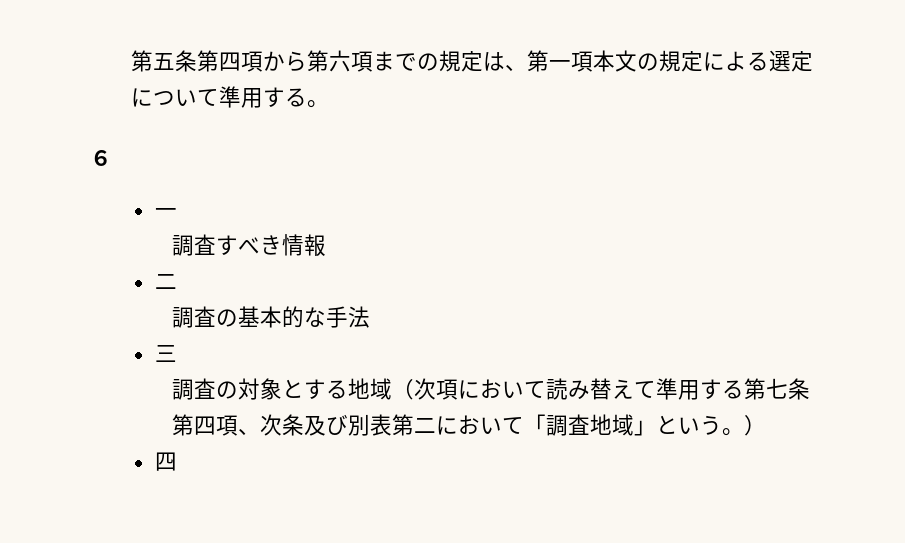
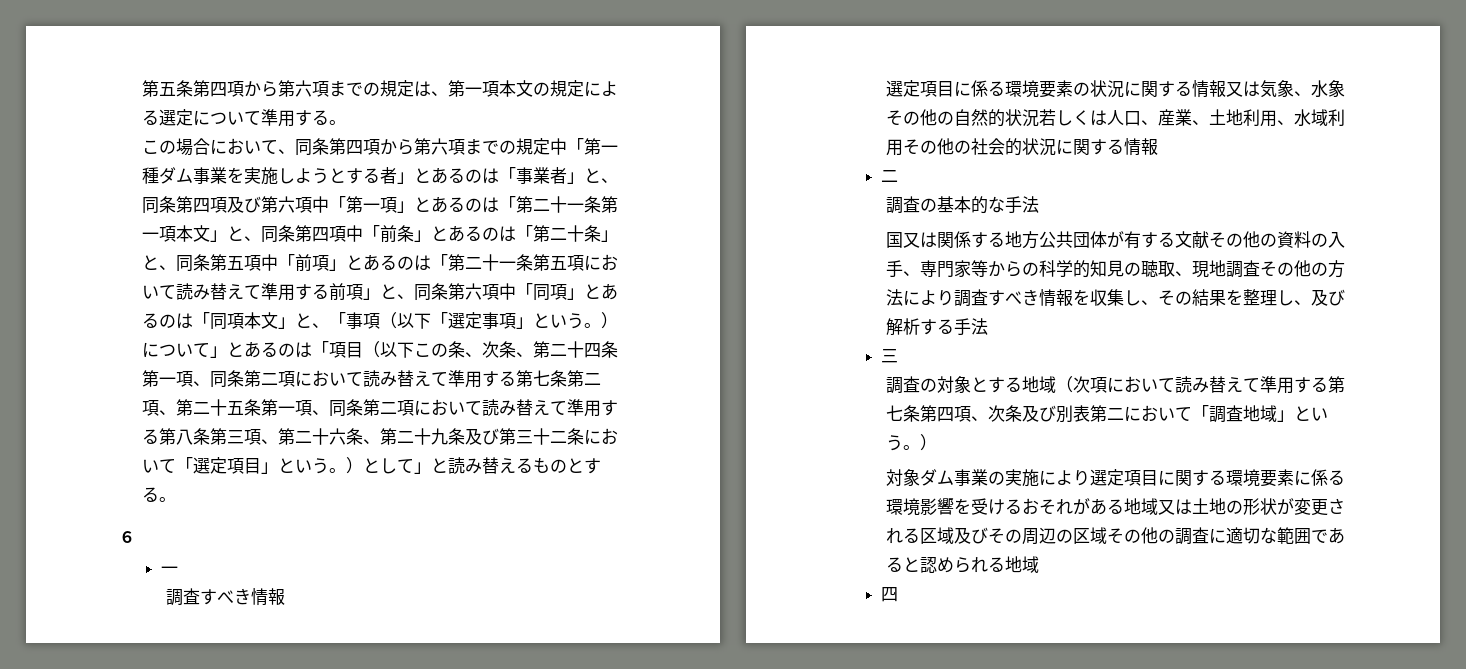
(329, 104) none -> [142,138,619,156] [142,167,619,185] [142,196,619,214] [142,225,619,243] [142,254,619,272] [142,283,619,301] [142,312,619,330] [142,341,619,358] [142,370,602,388] [142,399,619,417] [142,428,619,445] [142,457,602,474] [142,487,177,502] // この場合において、同条第四項から第六項までの規定中「第一種ダム事業を実施しようとする者」とあるのは「事業者」と、同条第四項及び第六項中「第一項」とあるのは「第二十一条第一項本文」と、同条第四項中「前条」とあるのは「第二十条」と、同条第五項中「前項」とあるのは「第二十一条第五項において読み替えて準用する前項」と、同条第六項中「同項」とあるのは「同項本文」と、「事項（以下「選定事項」という。）について」とあるのは「項目（以下この条、次条、第二十四条第一項、同条第二項において読み替えて準用する第七条第二項、第二十五条第一項、同条第二項において読み替えて準用する第八条第三項、第二十六条、第二十九条及び第三十二条において「選定項目」という。）として」と読み替えるものとする。
(326, 245) none -> [885,80,1345,98] [885,109,1345,127] [885,138,1158,156] // 選定項目に係る環境要素の状況に関する情報又は気象、水象その他の自然的状況若しくは人口、産業、土地利用、水域利用その他の社会的状況に関する情報
(370, 317) none -> [885,231,1345,249] [885,260,1345,278] [885,289,1345,307] [885,318,988,336] // 国又は関係する地方公共団体が有する文献その他の資料の入手、専門家等からの科学的知見の聴取、現地調査その他の方法により調査すべき情報を収集し、その結果を整理し、及び解析する手法
(766, 425) none -> [885,469,1345,487] [885,498,1345,516] [885,527,1345,545] [885,556,1039,573] // 対象ダム事業の実施により選定項目に関する環境要素に係る環境影響を受けるおそれがある地域又は土地の形状が変更される区域及びその周辺の区域その他の調査に適切な範囲であると認められる地域

